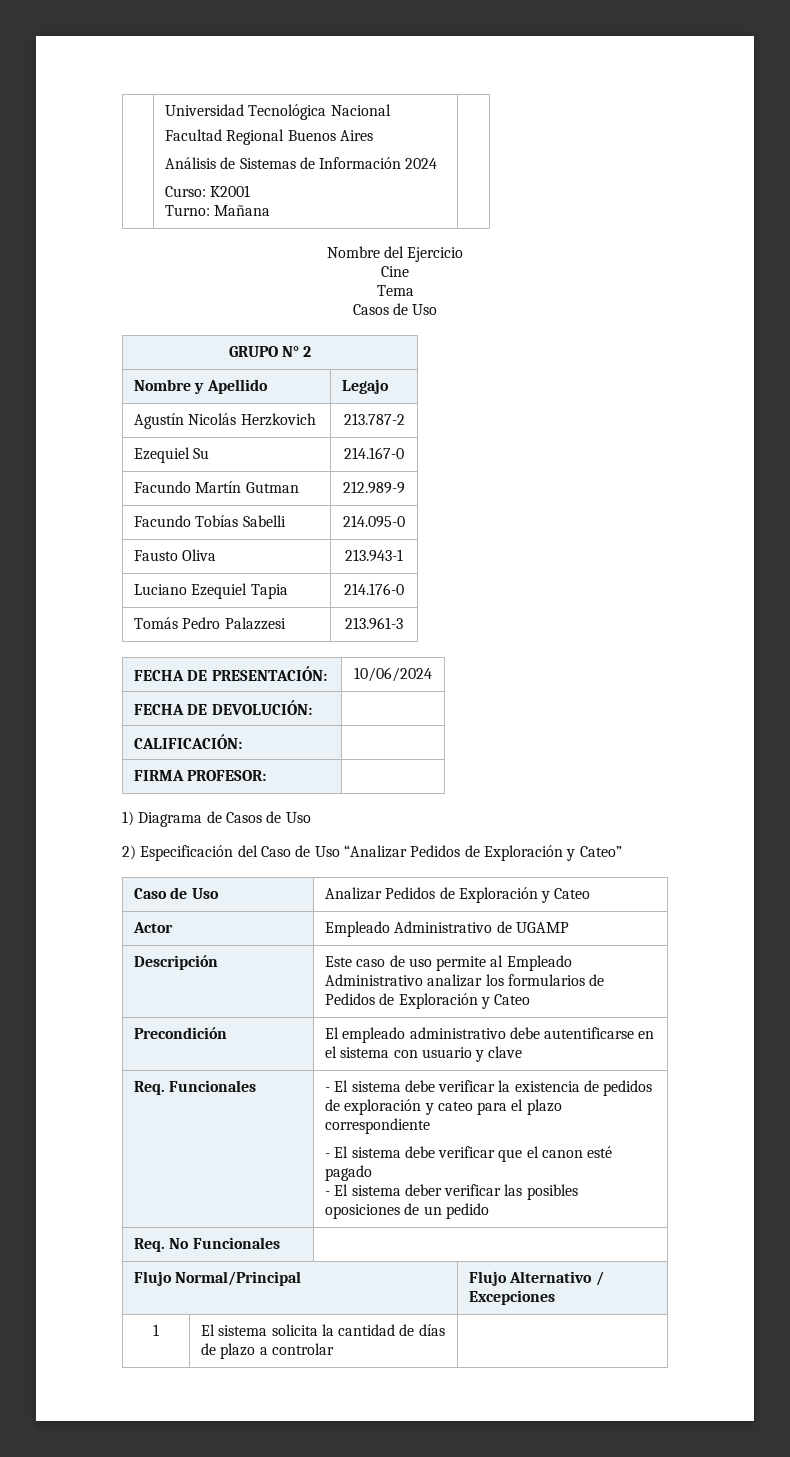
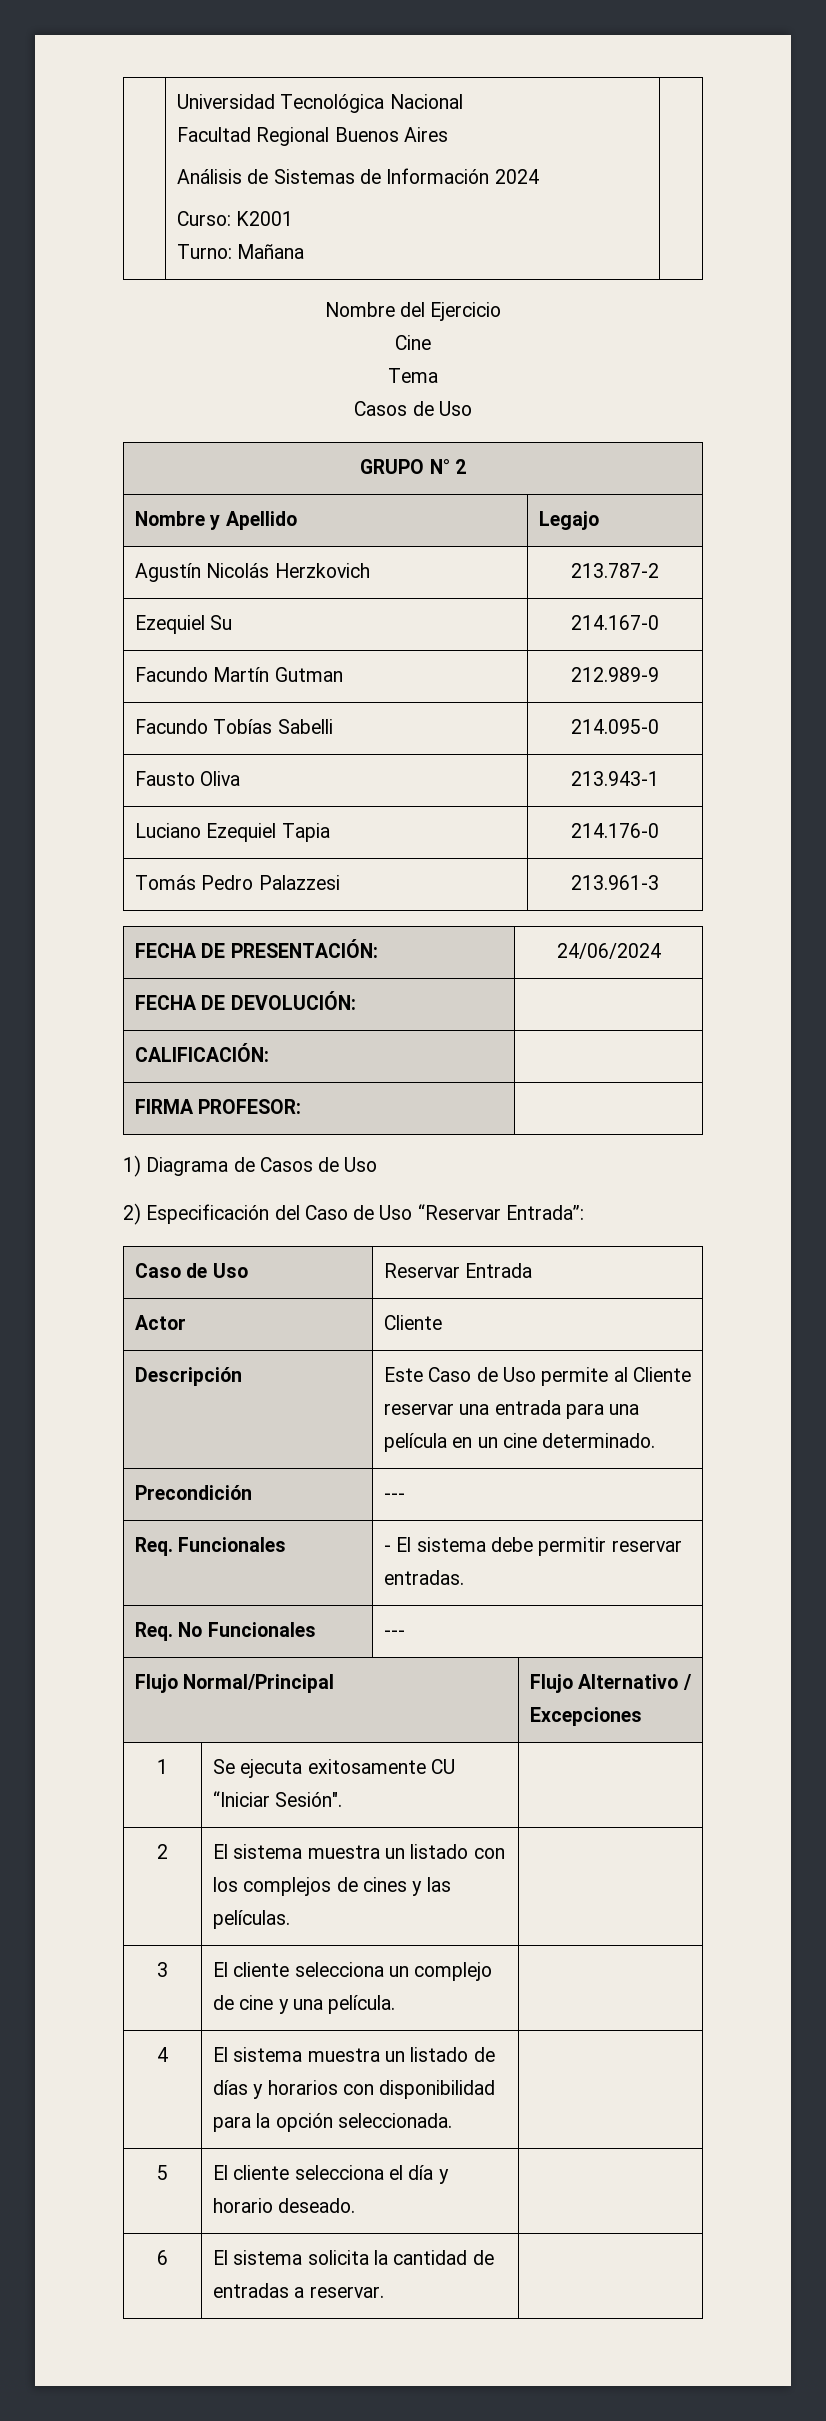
[354,667,432,682] 10/06/2024 -> [556,943,661,959] 24/06/2024
[343,845,622,861] [133,887,219,899] [324,887,591,903] [132,922,173,933] [324,921,569,937] [133,955,218,970] [324,955,572,971] [324,974,605,987] [324,993,531,1009] [133,1027,227,1039] [324,1027,655,1043] [324,1046,523,1062] “Analizar Pedidos de Exploración y Cateo” // Caso de Uso | Analizar Pedidos de Exploración y Cateo // Actor | Empleado Administrativo de UGAMP // Descripción | Este caso de uso permite al Empleado Administrativo analizar los formularios de Pedidos de Exploración y Cateo // Precondición | El empleado administrativo debe autentificarse en el sistema con usuario y clave -> [417,1204,584,1220] [135,1263,248,1278] [384,1263,533,1278] [135,1315,187,1330] [384,1315,443,1330] [135,1367,243,1386] [384,1367,691,1386] [384,1400,640,1419] [384,1433,656,1452] [135,1485,253,1500] [384,1493,406,1500] “Reservar Entrada”: // Caso de Uso | Reservar Entrada // Actor | Cliente // Descripción | Este Caso de Uso permite al Cliente reservar una entrada para una película en un cine determinado. // Precondición | ---
[438,1080,653,1096] [324,1099,562,1115] [324,1118,430,1134] [324,1146,613,1162] [324,1165,372,1181] [324,1184,578,1200] [324,1203,489,1219] verificar la existencia de pedidos de exploración y cateo para el plazo correspondiente // - El sistema debe verificar que el canon esté pagado // - El sistema deber verificar las posibles oposiciones de un pedido -> [538,1537,682,1556] [384,1570,465,1585] permitir reservar entradas.
(280, 1243) none -> [384,1630,406,1637] ---
(159, 1330) none -> [213,1759,455,1778] [213,1791,343,1807] [157,1844,168,1859] [213,1844,505,1859] [213,1877,451,1896] [213,1910,291,1929] [157,1962,168,1977] [213,1962,493,1981] [213,1995,396,2014] [157,2047,168,2062] [213,2047,495,2062] [213,2080,496,2099] [213,2113,452,2132] [157,2165,168,2180] [213,2165,449,2184] [213,2198,356,2213] [157,2250,168,2265] | Se ejecuta exitosamente CU “Iniciar Sesión". | // 2 | El sistema muestra un listado con los complejos de cines y las películas. | // 3 | El cliente selecciona un complejo de cine y una película. | // 4 | El sistema muestra un listado de días y horarios con disponibilidad para la opción seleccionada. | // 5 | El cliente selecciona el día y horario deseado. | // 6
[418,1324,445,1336] [200,1343,334,1359] días de plazo a controlar -> [213,2283,384,2298] entradas a reservar.

